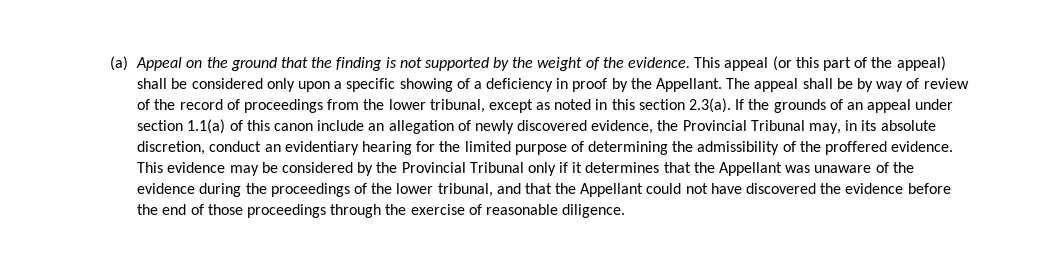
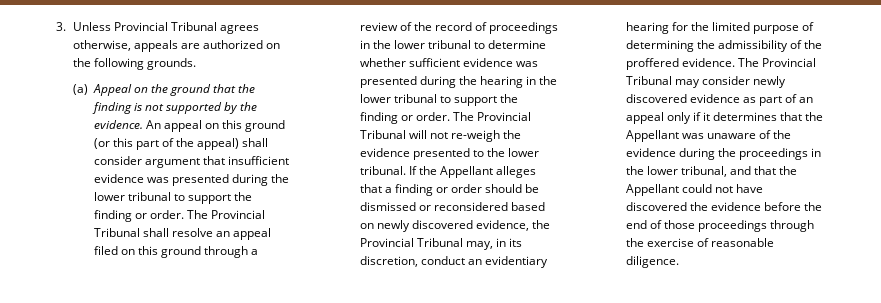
(109, 63) none -> [56,22,260,34] [72,40,281,52] [72,58,197,70] 3. Unless Provincial Tribunal agrees otherwise, appeals are authorized on the following grounds. //
[537,57,769,71] weight of the evidence. This appeal -> [93,120,286,132] evidence. An appeal on this ground
[171,78,920,92] be considered only upon a specific showing of a deficiency in proof by the Appellant. The appeal shall be by way of -> [93,156,290,168] [93,174,290,186] [93,192,253,204] [93,210,266,222] [93,228,272,240] [93,246,259,258] consider argument that insufficient evidence was presented during the lower tribunal to support the finding or order. The Provincial Tribunal shall resolve an appeal filed on this ground through a
[327,98,954,113] [137,119,471,134] from the lower tribunal, except as noted in this section 2.3(a). If the grounds of an appeal under section 1.1(a) of this canon include an allegation of -> [359,40,547,49] [359,58,539,67] [359,76,558,88] [359,94,519,106] [359,112,532,124] [359,130,522,142] [359,148,540,160] [359,166,537,178] [359,184,540,196] [359,202,546,211] [359,223,374,229] in the lower tribunal to determine whether sufficient evidence was presented during the hearing in the lower tribunal to support the finding or order. The Provincial Tribunal will not re-weigh the evidence presented to the lower tribunal. If the Appellant alleges that a finding or order should be dismissed or reconsidered based on
[880,120,936,131] absolute -> (523, 242) none
[137,162,524,176] This evidence may be considered by the Provincial Tribunal -> [737,58,817,67] [625,76,787,88] [625,94,814,106] [625,112,664,124] The Provincial Tribunal may consider newly discovered evidence as part of an appeal
[354,183,368,194] of -> [811,148,822,157] in

